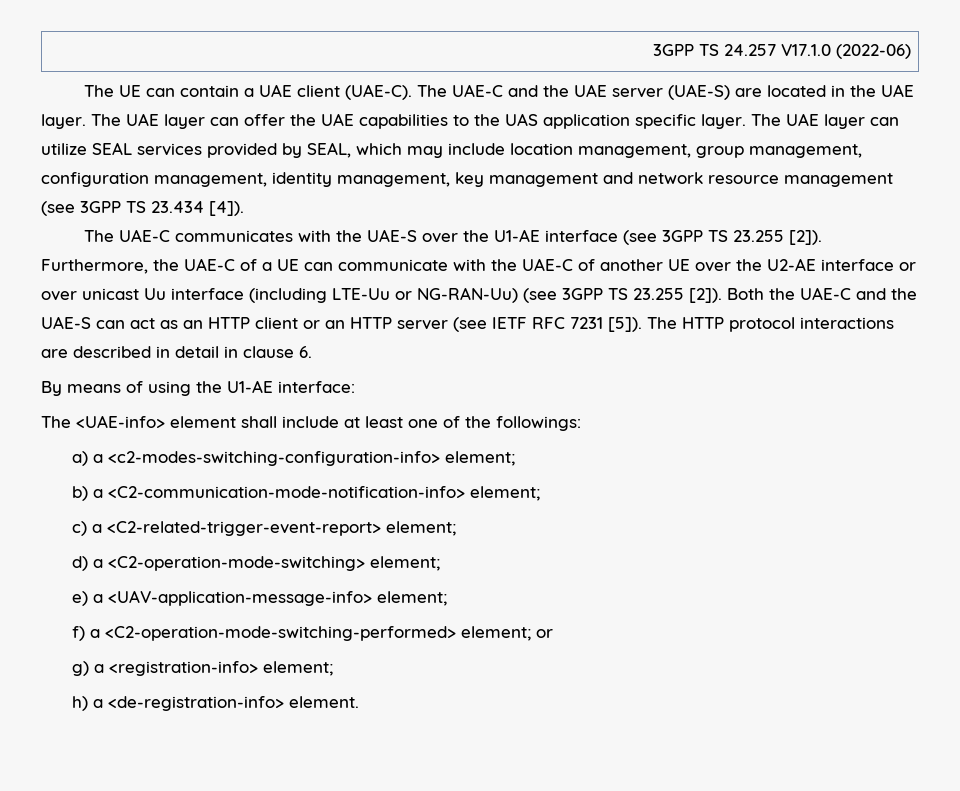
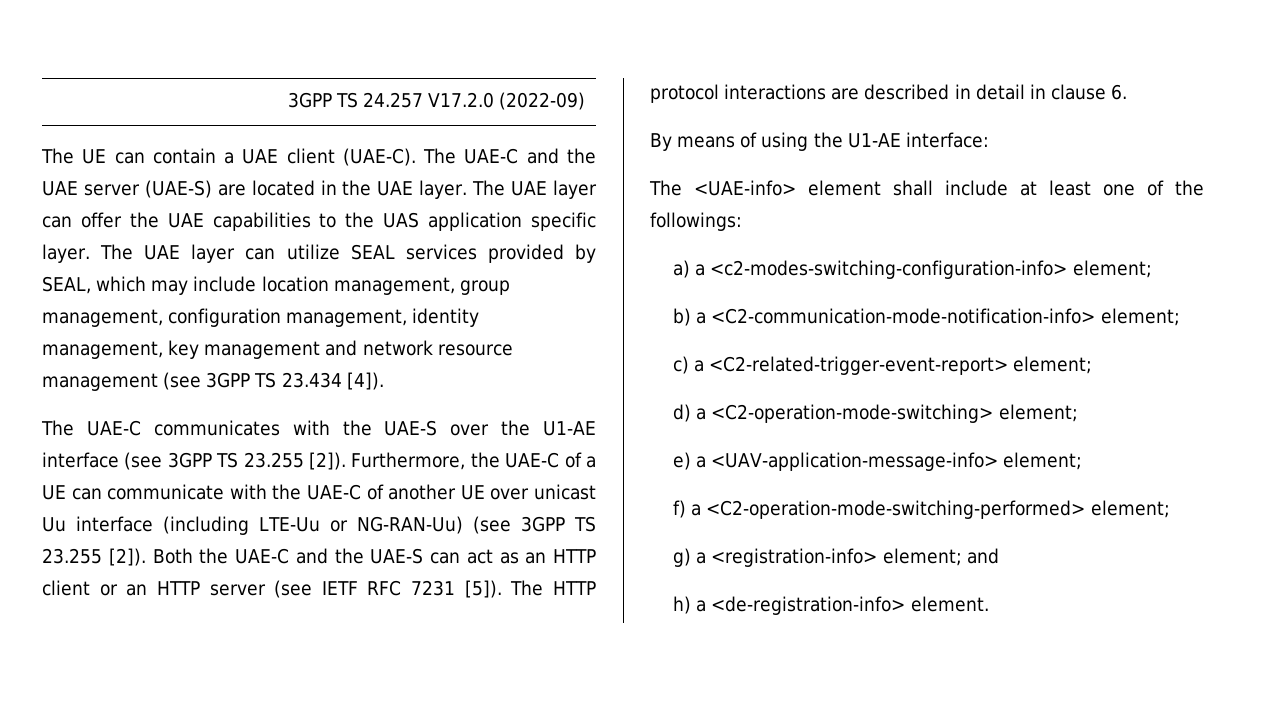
[780,44,911,59] V17.1.0 (2022-06) -> [428,92,586,110] V17.2.0 (2022-09)
[736,258,916,271] [41,291,77,301] the U2-AE interface or over -> (530, 494) none
[536,629,554,638] or -> (1170, 509) none
(334, 668) none -> [966,548,999,564] and

